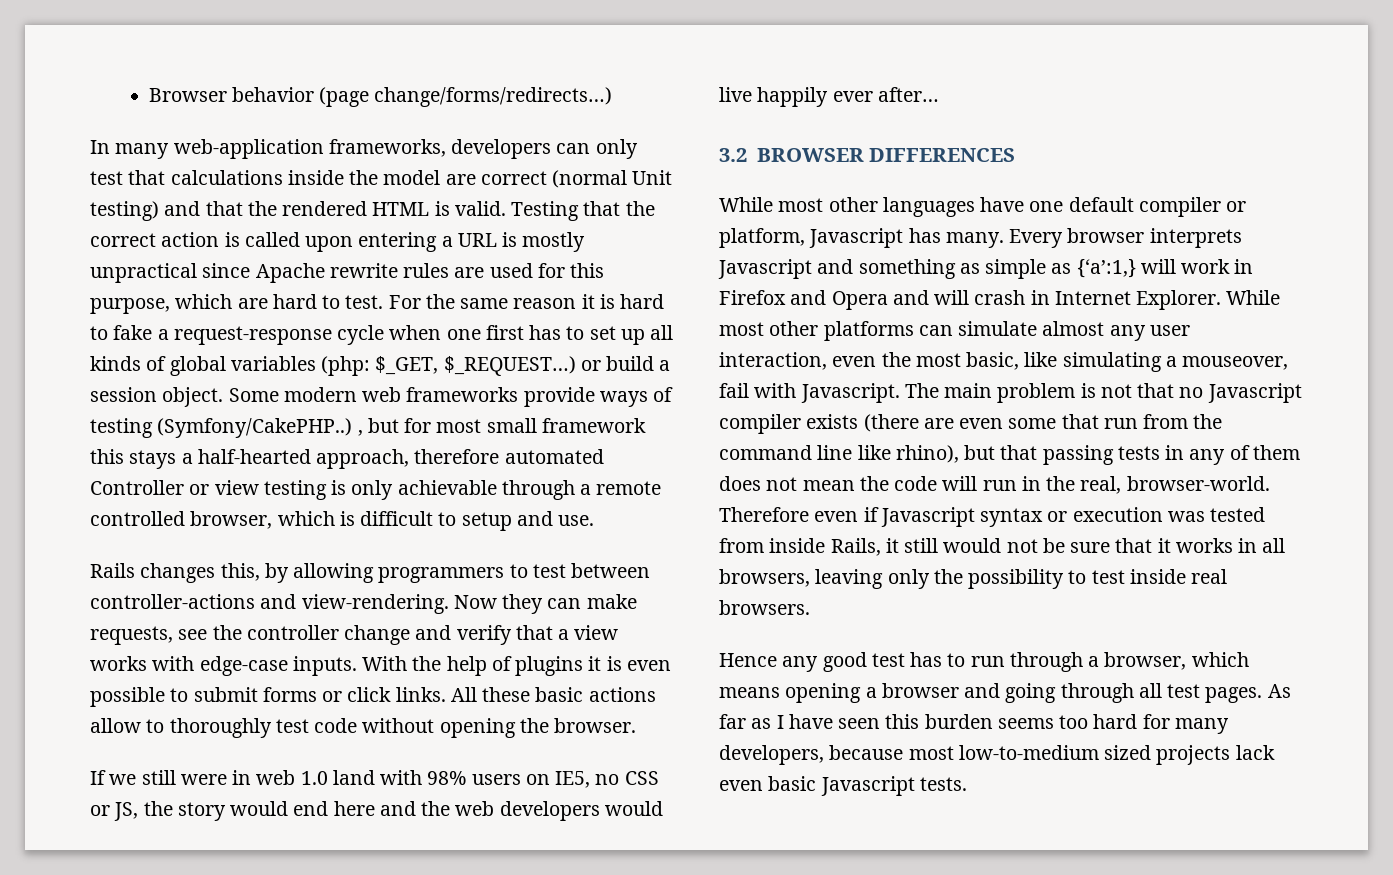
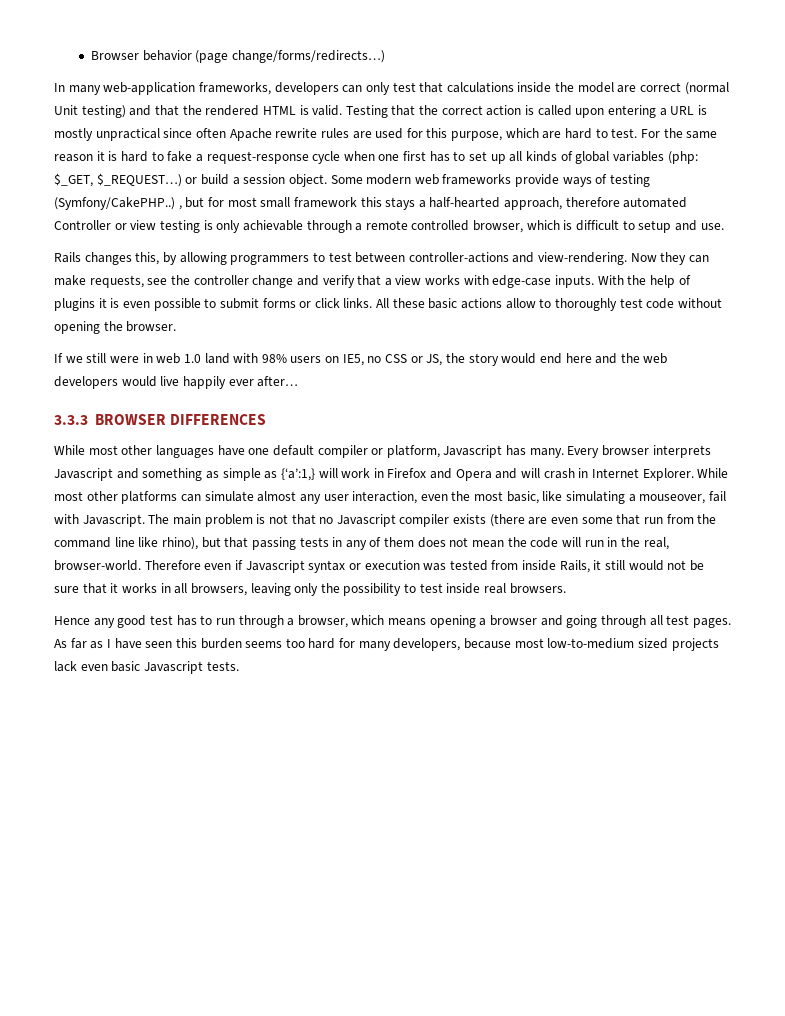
(251, 270) none -> [195,128,226,138] often
[719,148,747,162] 3.2 -> [54,415,88,425] 3.3.3

